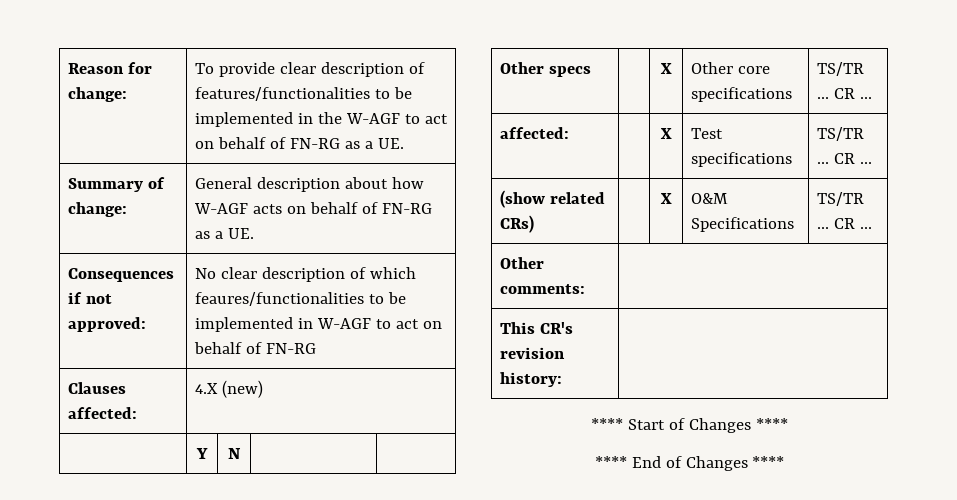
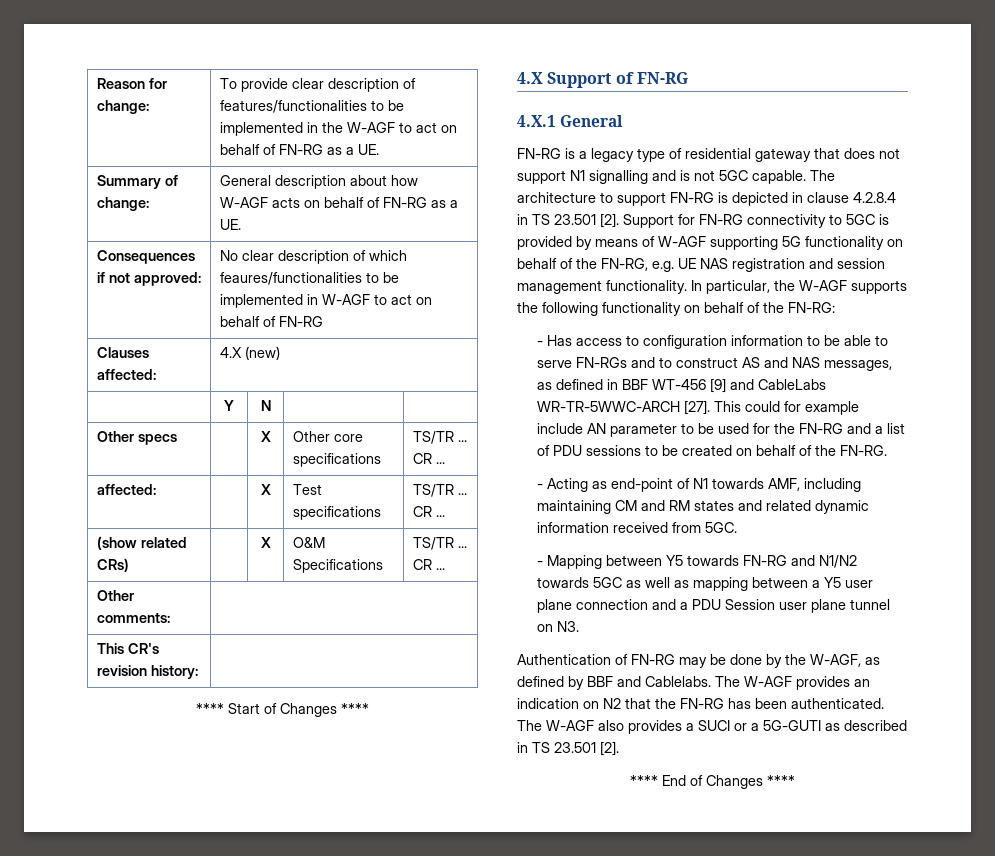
(788, 424) none -> [517,72,688,88] [517,115,624,127] [517,148,900,162] [517,170,835,184] [517,192,896,206] [517,213,889,228] [517,236,903,250] [517,258,885,272] [517,280,907,294] [517,302,835,316] [536,335,888,349] [536,357,892,371] [536,378,826,393] [536,400,859,415] [536,423,905,437] [536,445,887,456] [536,478,861,492] [536,500,869,514] [536,522,737,533] [536,555,857,569] [536,577,873,591] [536,599,890,613] [536,621,579,632] [517,654,880,668] [517,676,870,690] [517,698,884,709] [517,720,907,734] [517,741,619,756] // 4.X Support of FN-RG // 4.X.1 General // FN-RG is a legacy type of residential gateway that does not support N1 signalling and is not 5GC capable. The architecture to support FN-RG is depicted in clause 4.2.8.4 in TS 23.501 [2]. Support for FN-RG connectivity to 5GC is provided by means of W-AGF supporting 5G functionality on behalf of the FN-RG, e.g. UE NAS registration and session management functionality. In particular, the W-AGF supports the following functionality on behalf of the FN-RG: // - Has access to configuration information to be able to serve FN-RGs and to construct AS and NAS messages, as defined in BBF WT-456 [9] and CableLabs WR-TR-5WWC-ARCH [27]. This could for example include AN parameter to be used for the FN-RG and a list of PDU sessions to be created on behalf of the FN-RG. // - Acting as end-point of N1 towards AMF, including maintaining CM and RM states and related dynamic information received from 5GC. // - Mapping between Y5 towards FN-RG and N1/N2 towards 5GC as well as mapping between a Y5 user plane connection and a PDU Session user plane tunnel on N3. // Authentication of FN-RG may be done by the W-AGF, as defined by BBF and Cablelabs. The W-AGF provides an indication on N2 that the FN-RG has been authenticated. The W-AGF also provides a SUCI or a 5G-GUTI as described in TS 23.501 [2].

